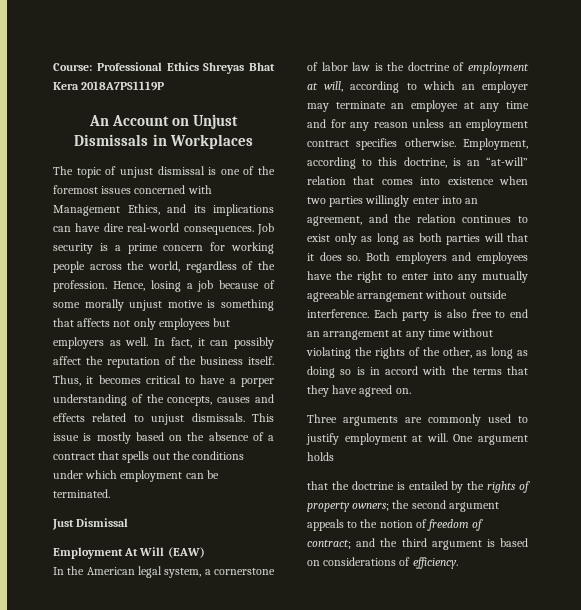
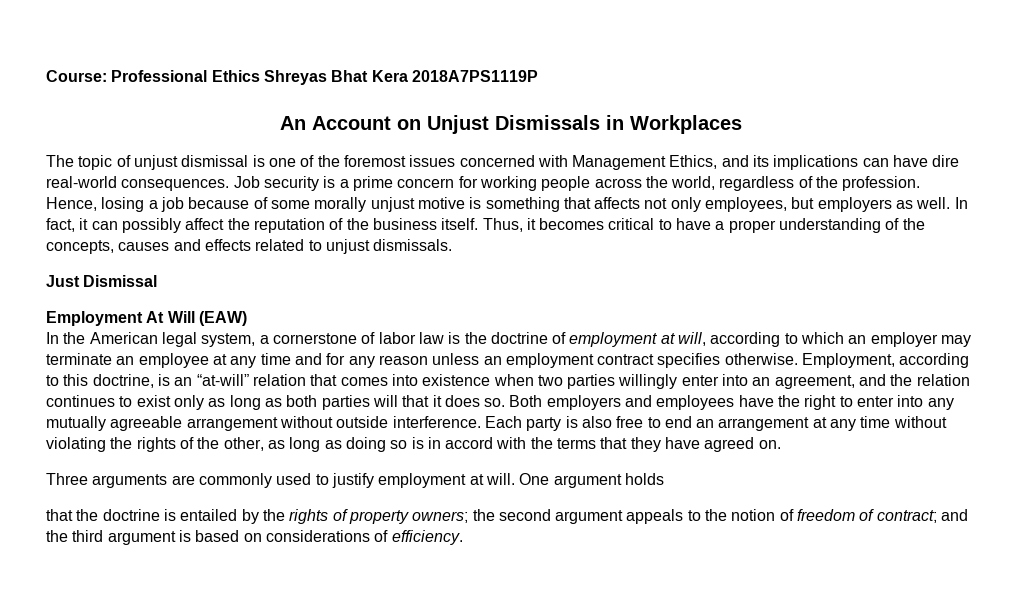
[158,318,210,330] employees -> [705,197,788,212] employees,
[240,378,274,387] porper -> [728,220,776,233] proper
[252,413,274,422] [53,432,274,444] [53,451,245,463] [53,470,219,482] [53,489,110,498] This issue is mostly based on the absence of a contract that spells out the conditions under which employment can be terminated. -> (453, 245) none

